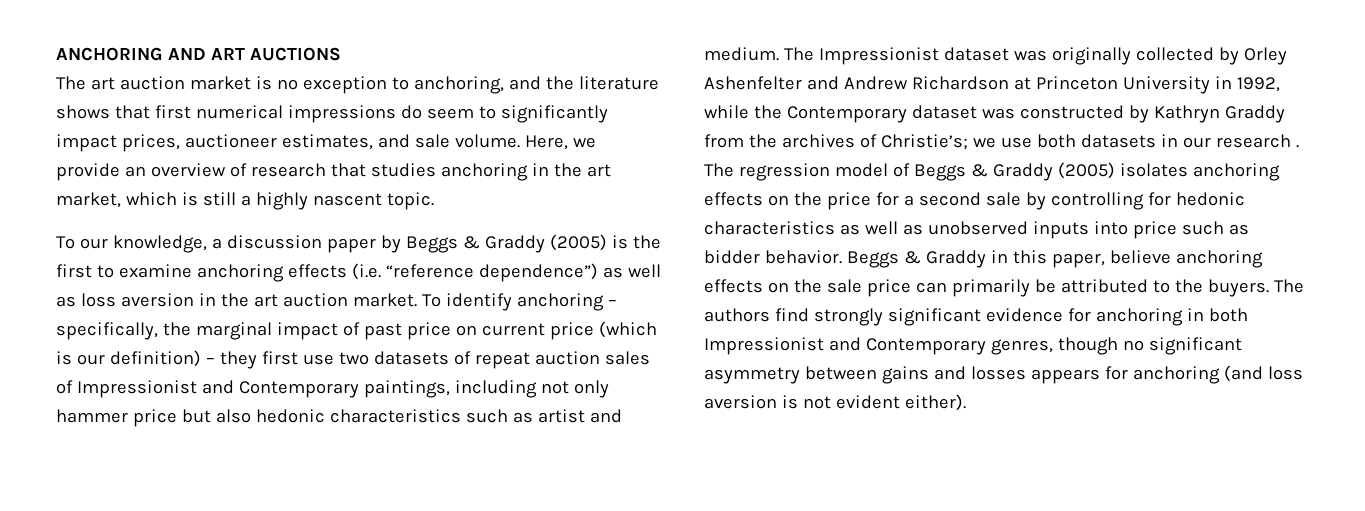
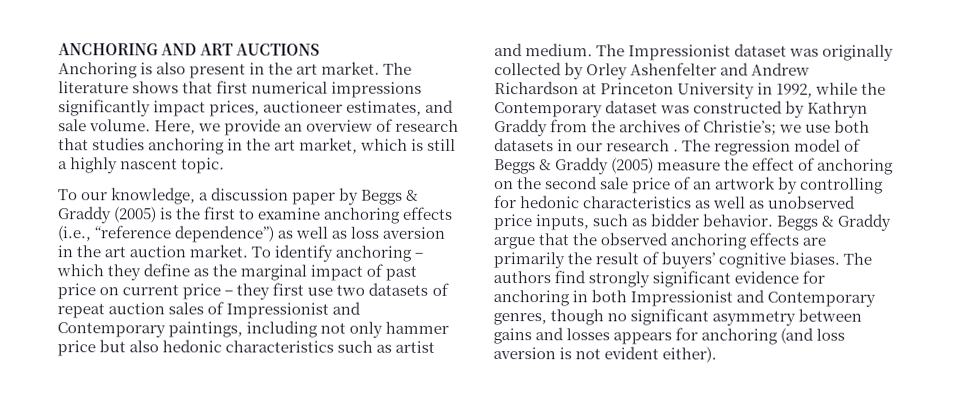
[56,76,574,94] The art auction market is no exception to anchoring, and the -> [58,61,413,79] Anchoring is also present in the art market. The
[400,105,496,119] do seem to -> (423, 89) none
[351,263,381,280] (i.e. -> [57,225,91,242] (i.e.,
[56,322,158,340] specifically, -> [56,263,210,281] which they define as
[598,321,657,338] [56,350,201,367] (which is our definition) -> (222, 291) none
[1119,163,1280,181] [704,192,1021,210] isolates anchoring effects on the price for a second sale -> [657,157,895,175] [494,176,777,194] measure the effect of anchoring on the second sale price of an artwork
[1032,221,1177,239] inputs into price -> [493,214,590,231] price inputs,
[990,250,1263,268] [704,279,1269,297] in this paper, believe anchoring effects on the sale price can primarily be attributed to the buyers. -> [493,232,827,250] [493,251,841,269] argue that the observed anchoring effects are primarily the result of buyers’ cognitive biases.

